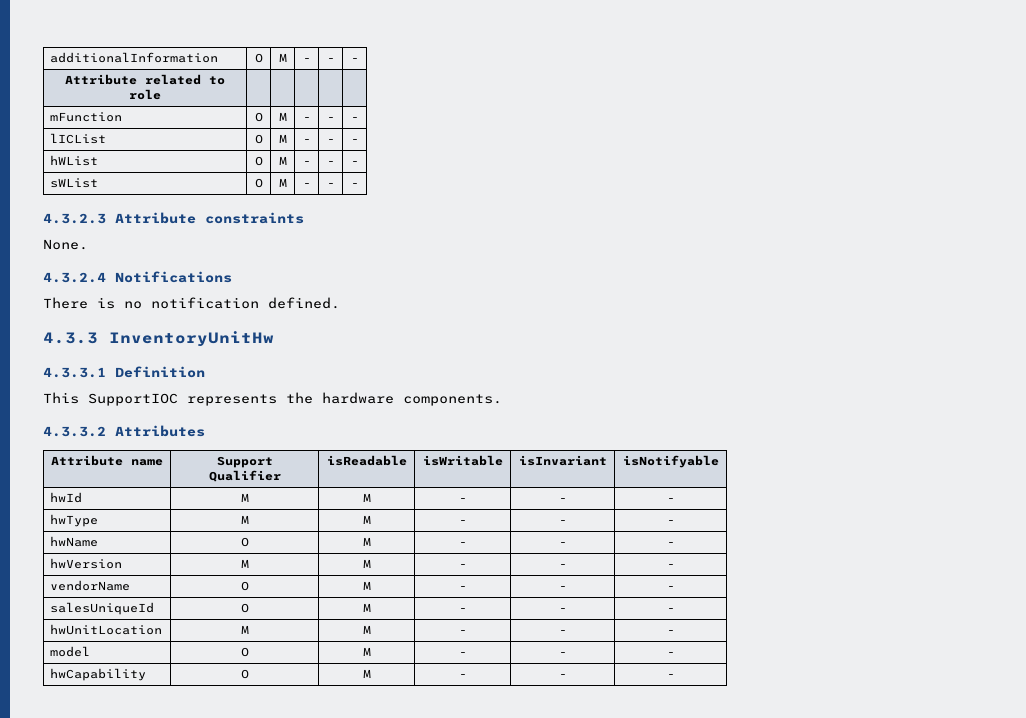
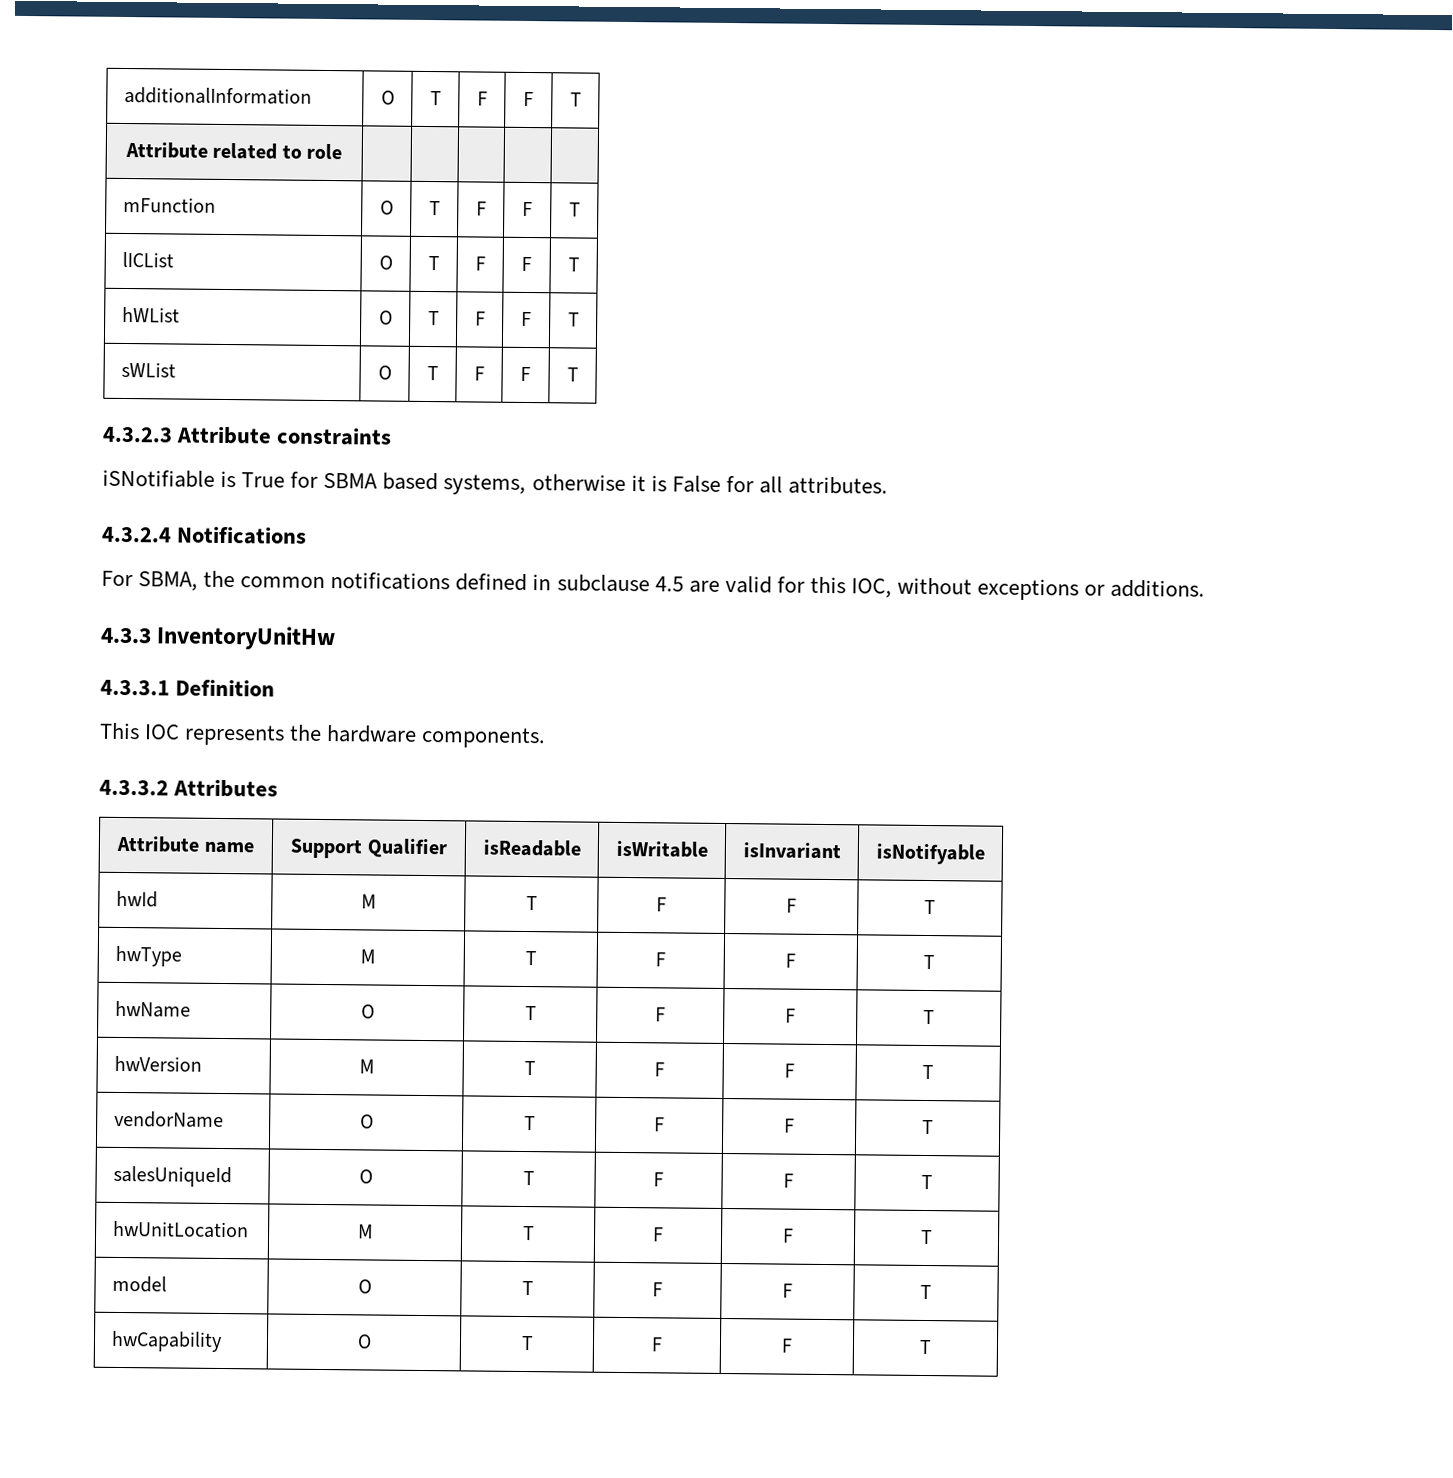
[278,53,287,62] [302,58,311,62] [326,58,335,62] [350,58,359,62] M | - | - | - -> [429,91,442,106] [476,91,488,106] [523,91,534,107] [569,92,582,107] T | F | F | T
[278,112,287,121] [302,117,311,121] [326,117,335,121] [350,117,359,121] [50,133,107,144] [254,134,263,144] [278,134,287,143] [302,139,311,143] [326,139,335,143] [350,139,359,143] [50,155,99,166] [254,156,263,166] [278,156,287,165] [302,161,311,165] [326,161,335,165] [350,161,359,165] [50,178,99,188] [254,178,263,188] [278,178,287,187] [302,183,311,187] [326,183,335,187] [350,183,359,187] [43,212,304,224] [43,239,88,250] [43,271,232,283] [43,297,340,309] M | - | - | - // lICList | O | M | - | - | - // hWList | O | M | - | - | - // sWList | O | M | - | - | - // 4.3.2.3 Attribute constraints // None. // 4.3.2.4 Notifications // There is no notification defined. -> [428,201,441,216] [475,201,487,216] [522,201,533,217] [568,202,581,217] [121,251,174,268] [378,255,393,270] [427,256,440,271] [474,256,486,271] [521,256,532,272] [567,257,580,272] [121,306,180,323] [378,310,393,325] [427,311,440,326] [474,311,486,326] [521,311,532,327] [567,312,580,327] [120,361,176,378] [377,365,392,380] [426,365,439,381] [473,366,485,381] [520,366,531,382] [566,367,579,382] [102,426,393,446] [102,469,888,495] [101,526,308,545] [101,570,1206,601] T | F | F | T // lICList | O | T | F | F | T // hWList | O | T | F | F | T // sWList | O | T | F | F | T // 4.3.2.3 Attribute constraints // iSNotifiable is True for SBMA based systems, otherwise it is False for all attributes. // 4.3.2.4 Notifications // For SBMA, the common notifications defined in subclause 4.5 are valid for this IOC, without exceptions or additions.
[88,393,178,406] SupportIOC -> [144,724,181,740] IOC
[362,493,371,502] [458,498,467,502] [558,498,567,502] [666,498,675,502] [50,514,99,527] [240,515,249,524] [362,515,371,524] [458,520,467,524] [558,520,567,524] [666,520,675,524] [50,536,99,547] [240,537,249,547] [362,537,371,546] [458,542,467,546] [558,542,567,546] [666,542,675,546] [50,558,123,569] [240,559,249,568] [362,559,371,568] [458,564,467,568] [558,564,567,568] [666,564,675,568] [50,580,131,591] [240,581,249,591] [362,581,371,590] [458,586,467,590] [558,586,567,590] [666,586,675,590] [50,602,155,615] [240,603,249,613] [362,603,371,612] [458,608,467,612] [558,608,567,612] [666,608,675,612] [50,624,163,635] [240,625,249,634] [362,625,371,634] [458,630,467,634] [558,630,567,634] [666,630,675,634] [50,646,91,657] [240,647,249,657] [362,647,371,656] [458,652,467,656] [558,652,567,656] [666,652,675,656] [50,668,147,681] [240,669,249,679] [362,669,371,678] [458,674,467,678] [558,674,567,678] [666,674,675,678] M | - | - | - // hwType | M | M | - | - | - // hwName | O | M | - | - | - // hwVersion | M | M | - | - | - // vendorName | O | M | - | - | - // salesUniqueId | O | M | - | - | - // hwUnitLocation | M | M | - | - | - // model | O | M | - | - | - // hwCapability | O | M | - | - | - -> [525,896,538,911] [656,897,667,912] [786,898,797,913] [924,899,936,915] [114,945,182,967] [359,949,376,964] [524,951,537,966] [655,952,666,967] [785,953,796,968] [923,954,935,970] [114,1000,191,1018] [360,1004,375,1019] [524,1006,537,1021] [655,1007,666,1022] [785,1008,796,1023] [923,1009,935,1025] [113,1055,202,1072] [358,1059,375,1074] [523,1060,536,1076] [654,1062,665,1077] [784,1063,795,1078] [922,1064,934,1080] [113,1110,224,1129] [359,1114,374,1129] [523,1115,536,1131] [654,1117,665,1132] [784,1118,795,1133] [922,1119,934,1135] [112,1165,232,1188] [358,1169,373,1184] [522,1170,535,1186] [653,1172,664,1187] [783,1173,794,1188] [921,1174,933,1190] [112,1220,249,1239] [357,1224,374,1239] [522,1225,535,1241] [652,1227,664,1242] [782,1228,794,1243] [920,1229,933,1245] [111,1275,167,1293] [357,1279,372,1294] [521,1280,534,1296] [652,1282,663,1297] [782,1283,793,1298] [920,1284,932,1300] [110,1330,223,1353] [356,1334,372,1349] [520,1335,534,1351] [651,1337,663,1352] [781,1338,793,1353] [919,1339,932,1355] T | F | F | T // hwType | M | T | F | F | T // hwName | O | T | F | F | T // hwVersion | M | T | F | F | T // vendorName | O | T | F | F | T // salesUniqueId | O | T | F | F | T // hwUnitLocation | M | T | F | F | T // model | O | T | F | F | T // hwCapability | O | T | F | F | T

